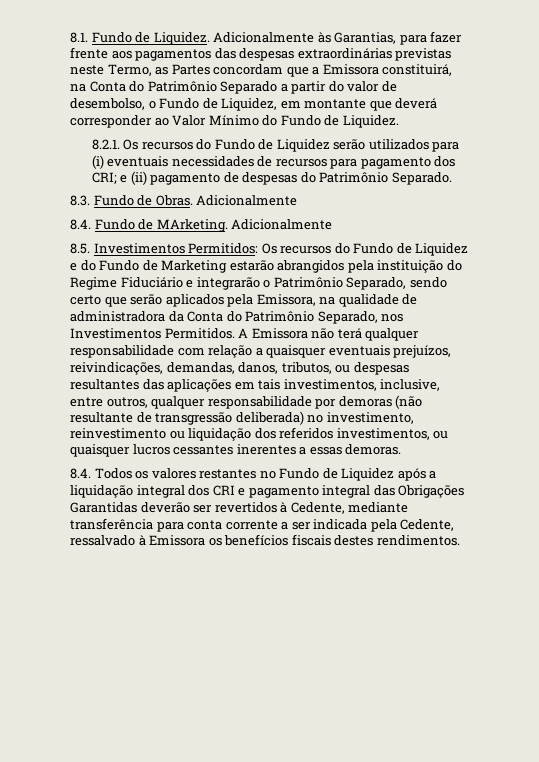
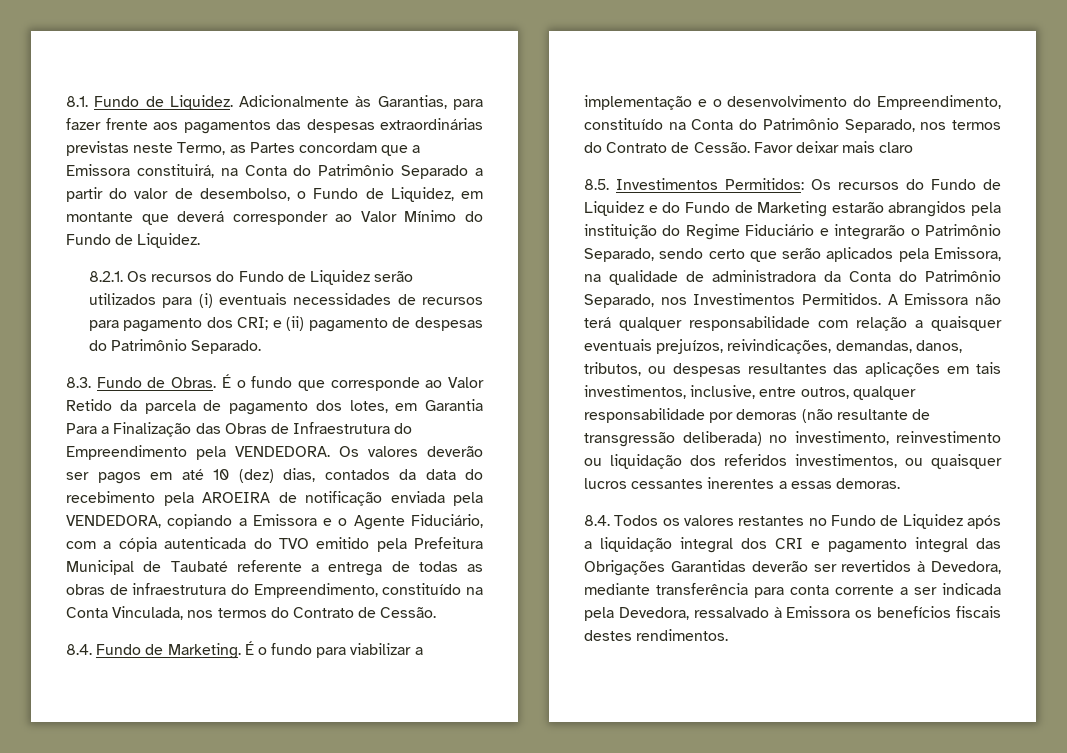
[196,195,298,206] [70,219,333,232] Adicionalmente // 8.4. Fundo de MArketing. Adicionalmente -> [221,374,484,391] [66,399,483,415] [66,422,413,437] [66,445,483,460] [66,468,483,484] [66,491,483,506] [66,514,483,530] [66,537,483,552] [66,560,483,576] [66,583,483,598] [66,606,437,620] [66,641,423,659] [584,95,1001,110] [584,118,1001,133] [584,141,914,153] É o fundo que corresponde ao Valor Retido da parcela de pagamento dos lotes, em Garantia Para a Finalização das Obras de Infraestrutura do Empreendimento pela VENDEDORA. Os valores deverão ser pagos em até 10 (dez) dias, contados da data do recebimento pela AROEIRA de notificação enviada pela VENDEDORA, copiando a Emissora e o Agente Fiduciário, com a cópia autenticada do TVO emitido pela Prefeitura Municipal de Taubaté referente a entrega de todas as obras de infraestrutura do Empreendimento, constituído na Conta Vinculada, nos termos do Contrato de Cessão. // 8.4. Fundo de Marketing. É o fundo para viabilizar a implementação e o desenvolvimento do Empreendimento, constituído na Conta do Patrimônio Separado, nos termos do Contrato de Cessão. Favor deixar mais claro
[290,502,345,514] Cedente, -> [931,561,1001,574] Devedora,
[400,519,455,531] Cedente, -> [618,607,689,620] Devedora,

